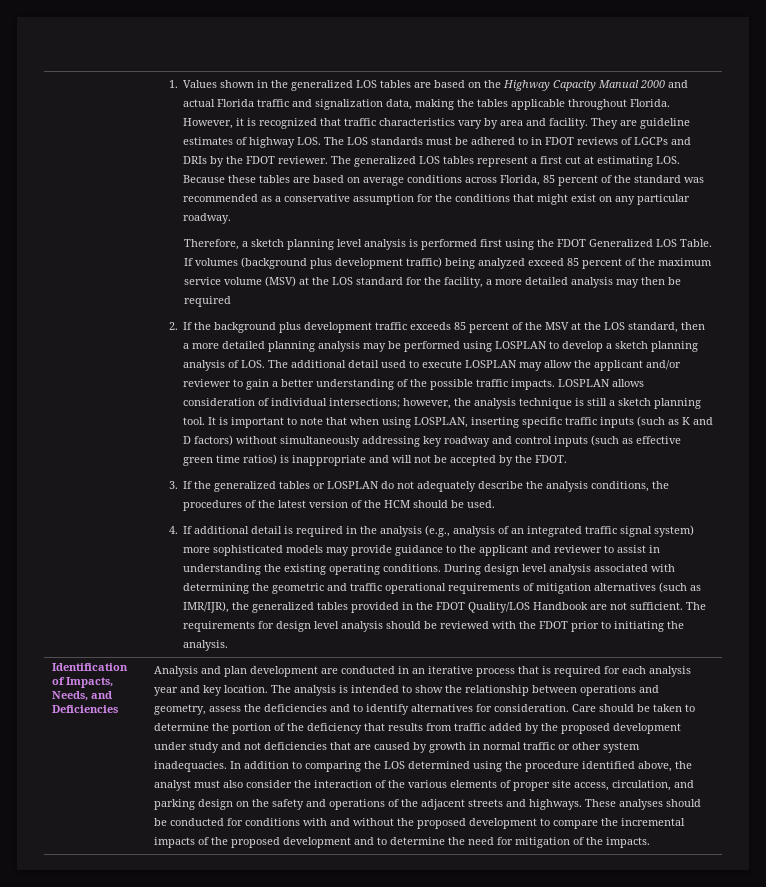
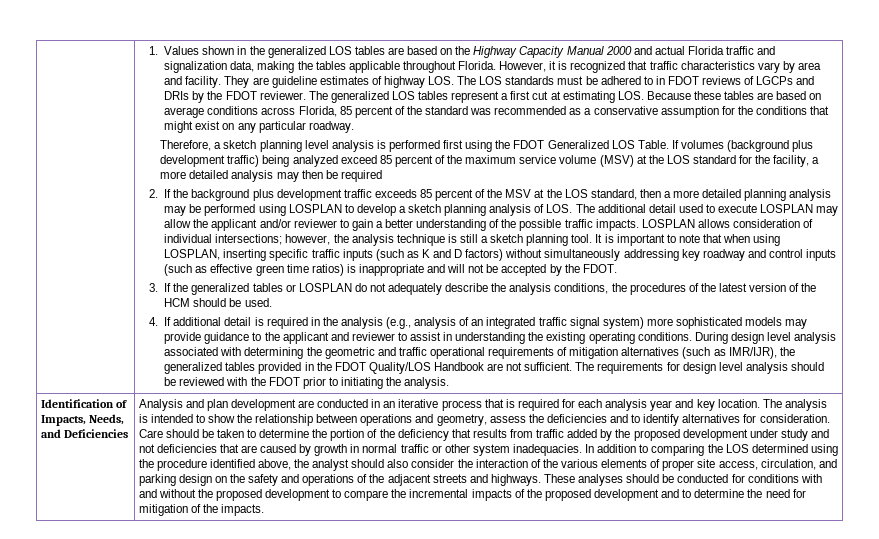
[194,780,221,788] must -> [351,459,385,468] should

